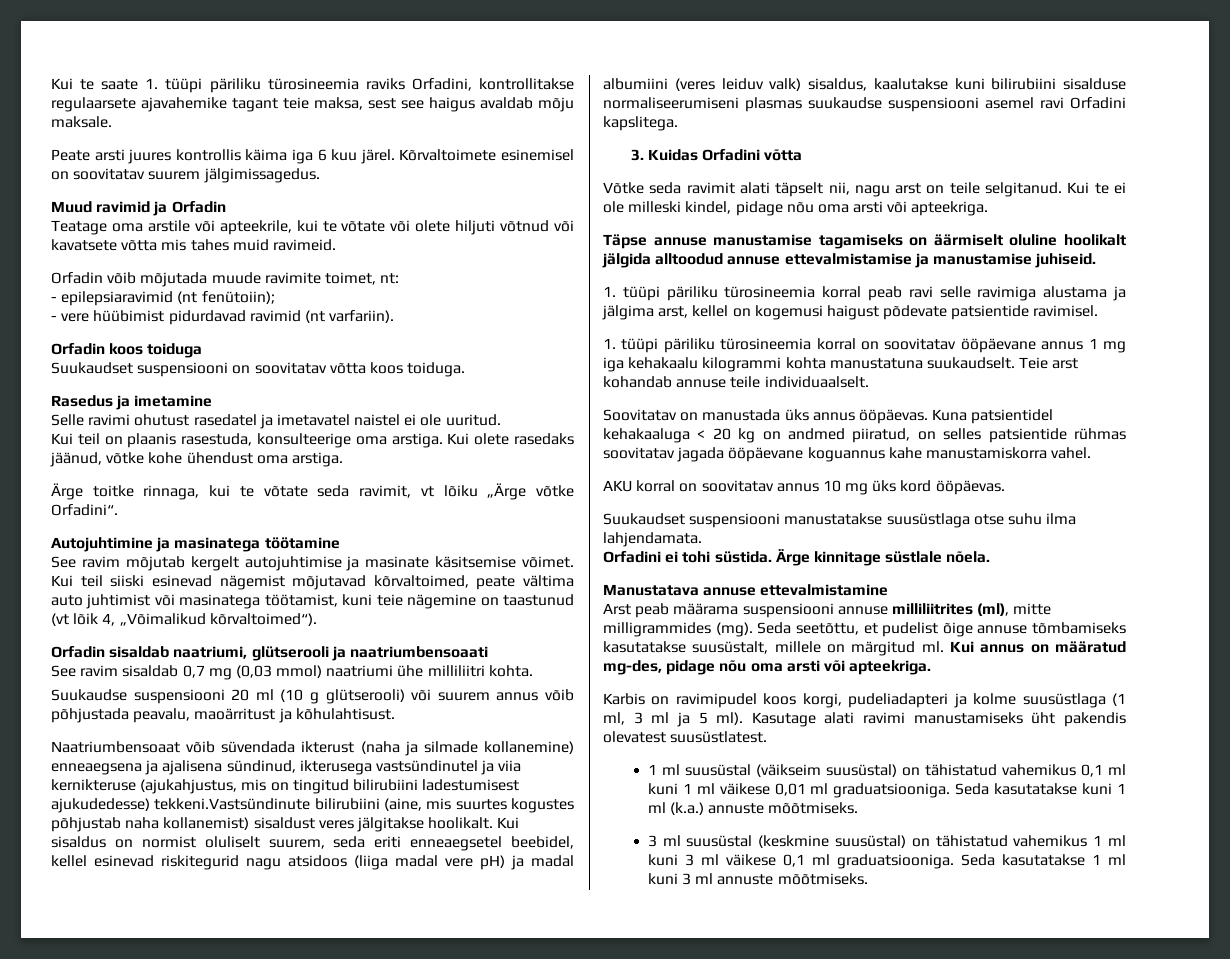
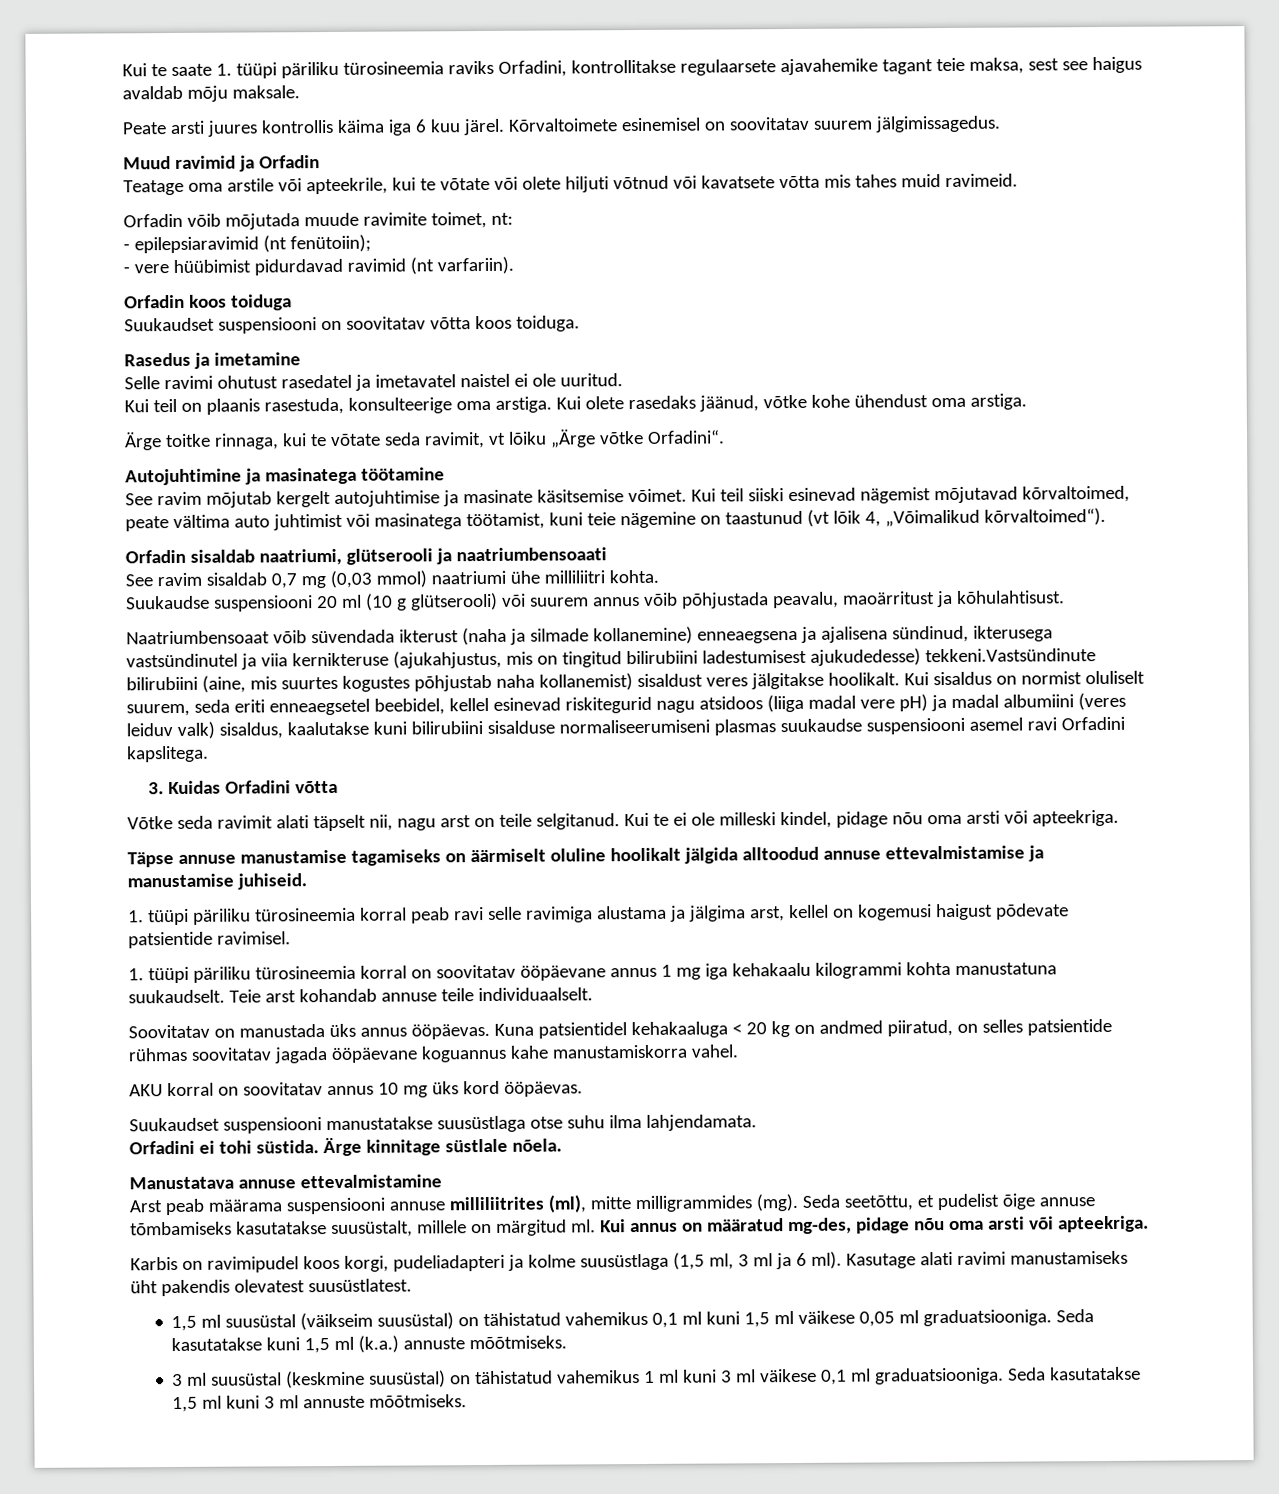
[1112,693,1126,706] (1 -> [672,1252,705,1270] (1,5
[698,712,708,724] 5 -> [795,1252,807,1267] 6
[647,764,657,775] 1 -> [171,1315,198,1332] 1,5
[682,783,806,796] 1 ml väikese 0,01 -> [744,1310,896,1328] 1,5 ml väikese 0,05
[1117,783,1126,794] 1 -> [304,1338,331,1354] 1,5
[1091,854,1101,865] 1 -> [172,1396,199,1413] 1,5

